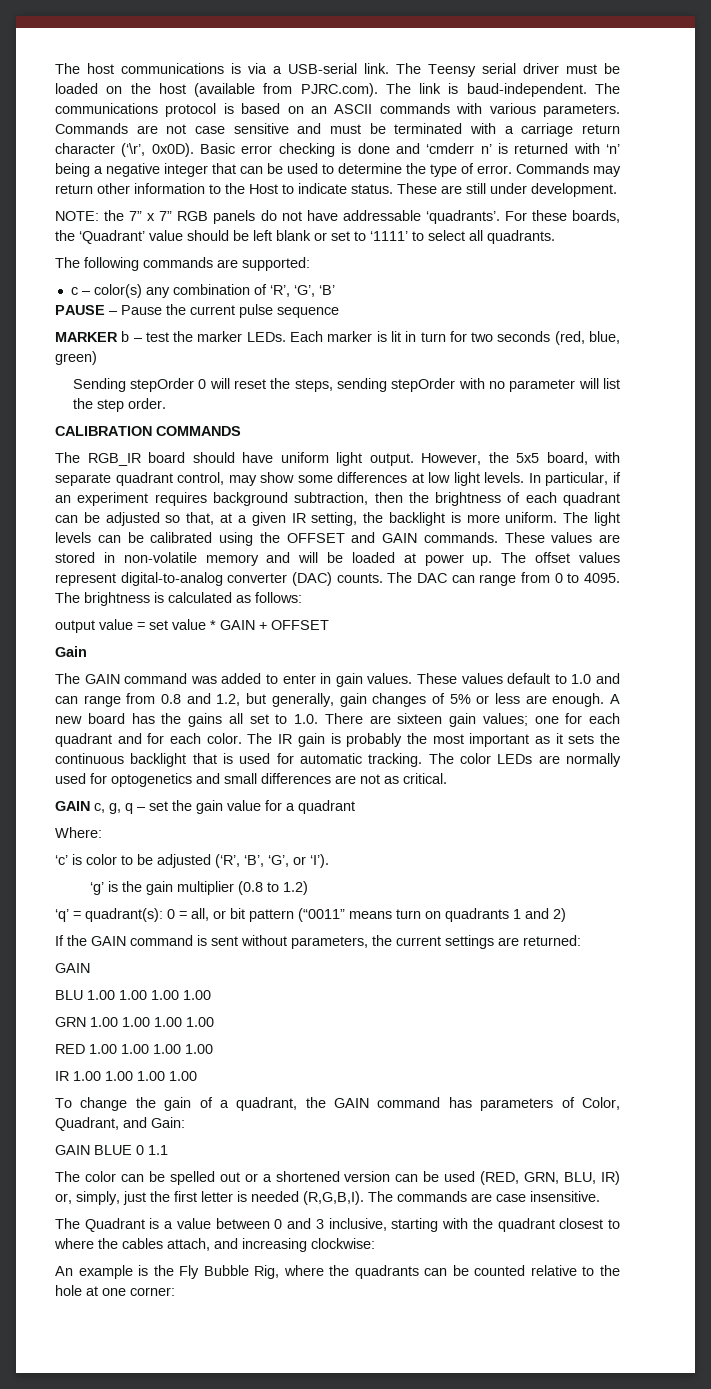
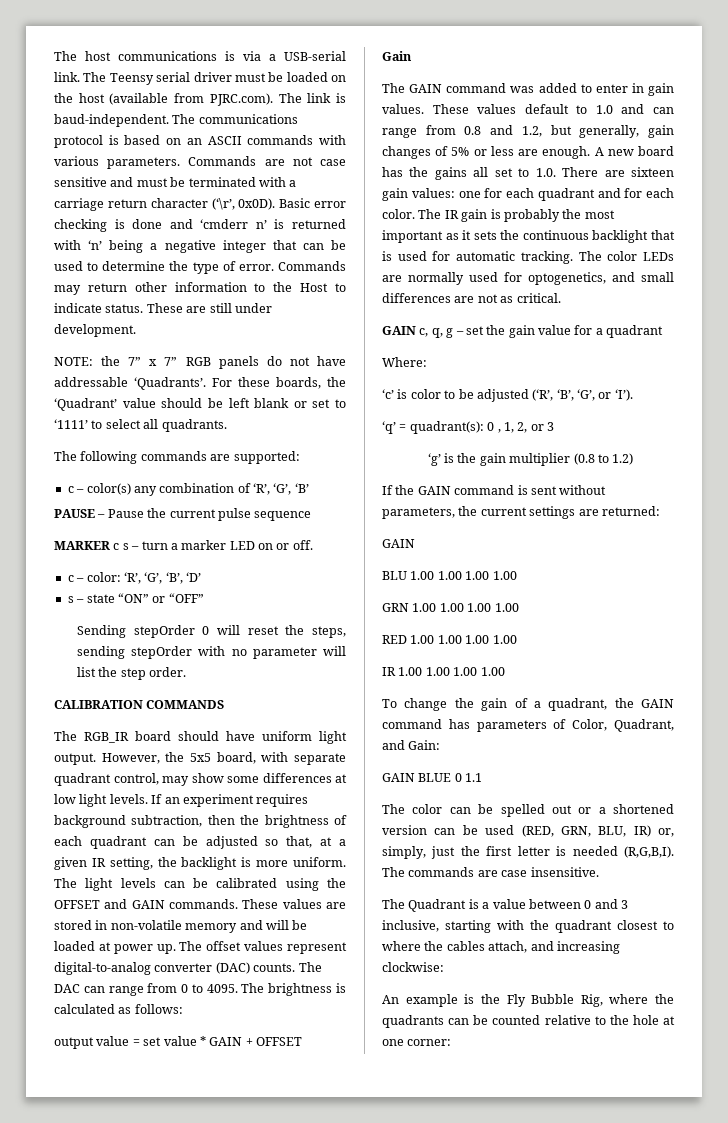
[425,210,500,224] ‘quadrants’. -> [134,377,206,390] ‘Quadrants’.
[121,331,620,345] [55,351,97,365] b – test the marker LEDs. Each marker is lit in turn for two seconds (red, blue, green) -> [113,540,313,550] [67,572,201,584] [67,593,204,603] c s – turn a marker LED on or off. // c – color: ‘R’, ‘G’, ‘B’, ‘D’ // s – state “ON” or “OFF”
[528,472,622,486] In particular, if -> [151,794,163,804] If
[482,713,528,726] values; -> [411,188,455,198] values:
[111,773,192,787] optogenetics -> [528,272,606,285] optogenetics,
[109,803,133,814] g, q -> [431,328,454,338] q, g
(329, 861) none -> [382,421,554,434] // ‘q’ = quadrant(s): 0 , 1, 2, or 3
[55,908,566,922] // ‘q’ = quadrant(s): 0 = all, or bit pattern (“0011” means turn on quadrants 1 and 2) -> (634, 459) none

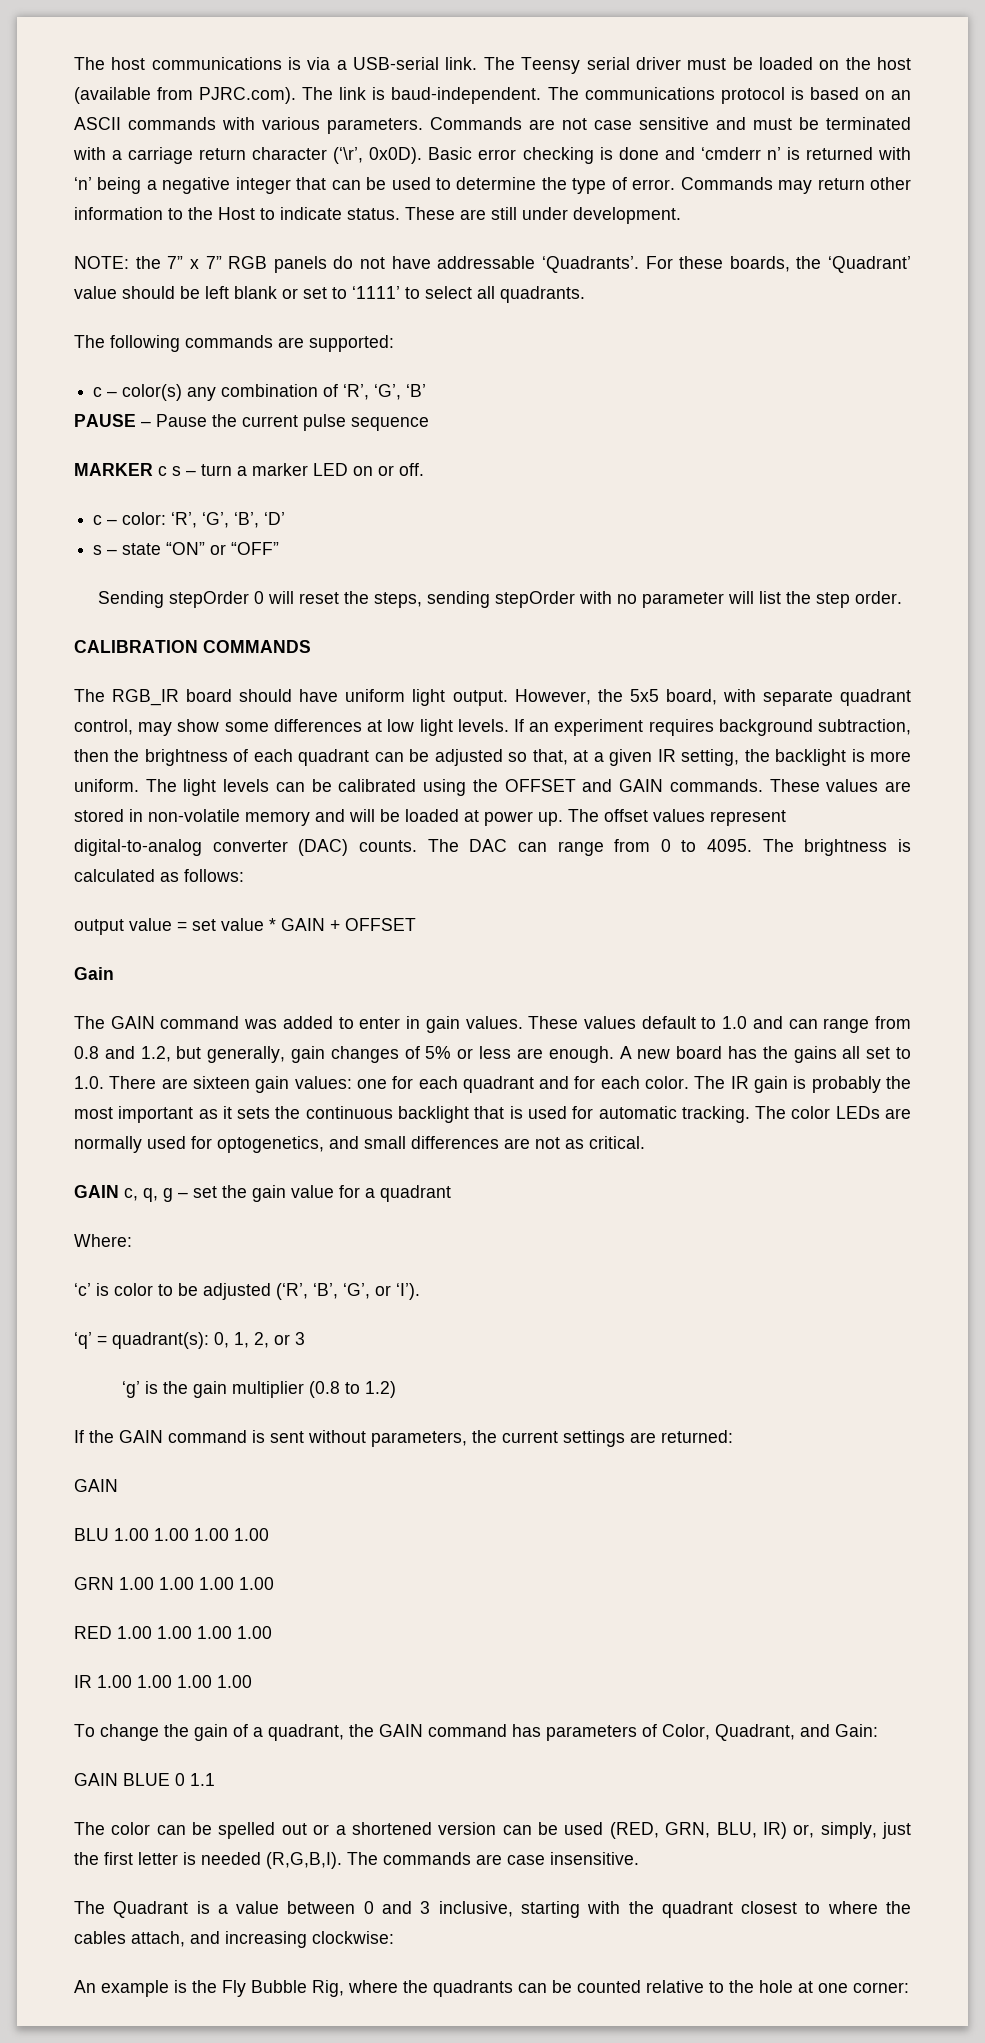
[487,422,501,433] 0 , -> [214,1332,229,1348] 0,

